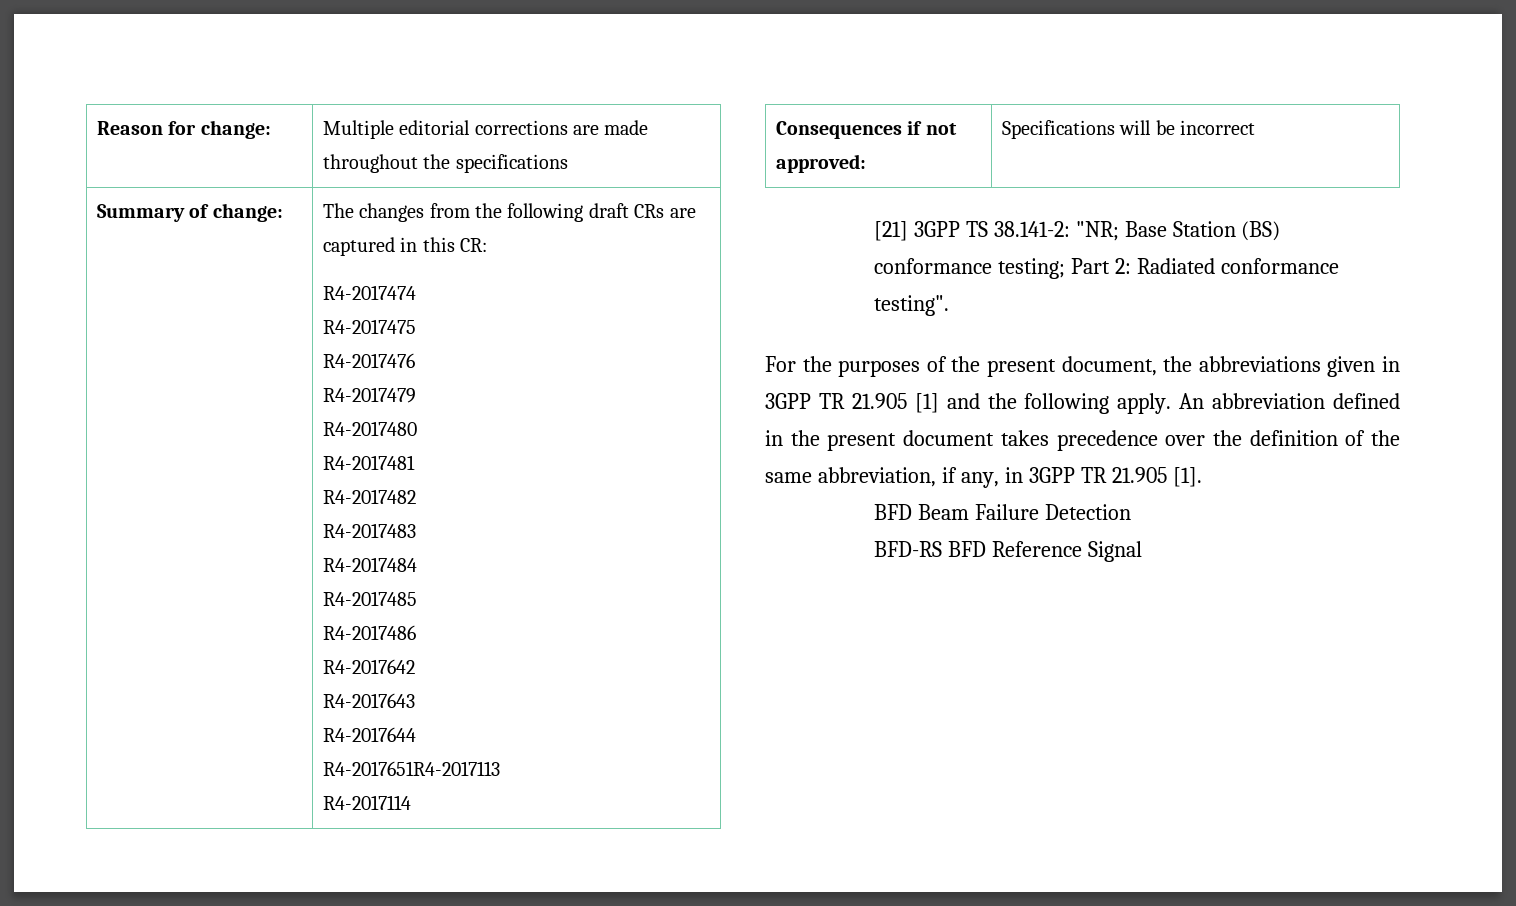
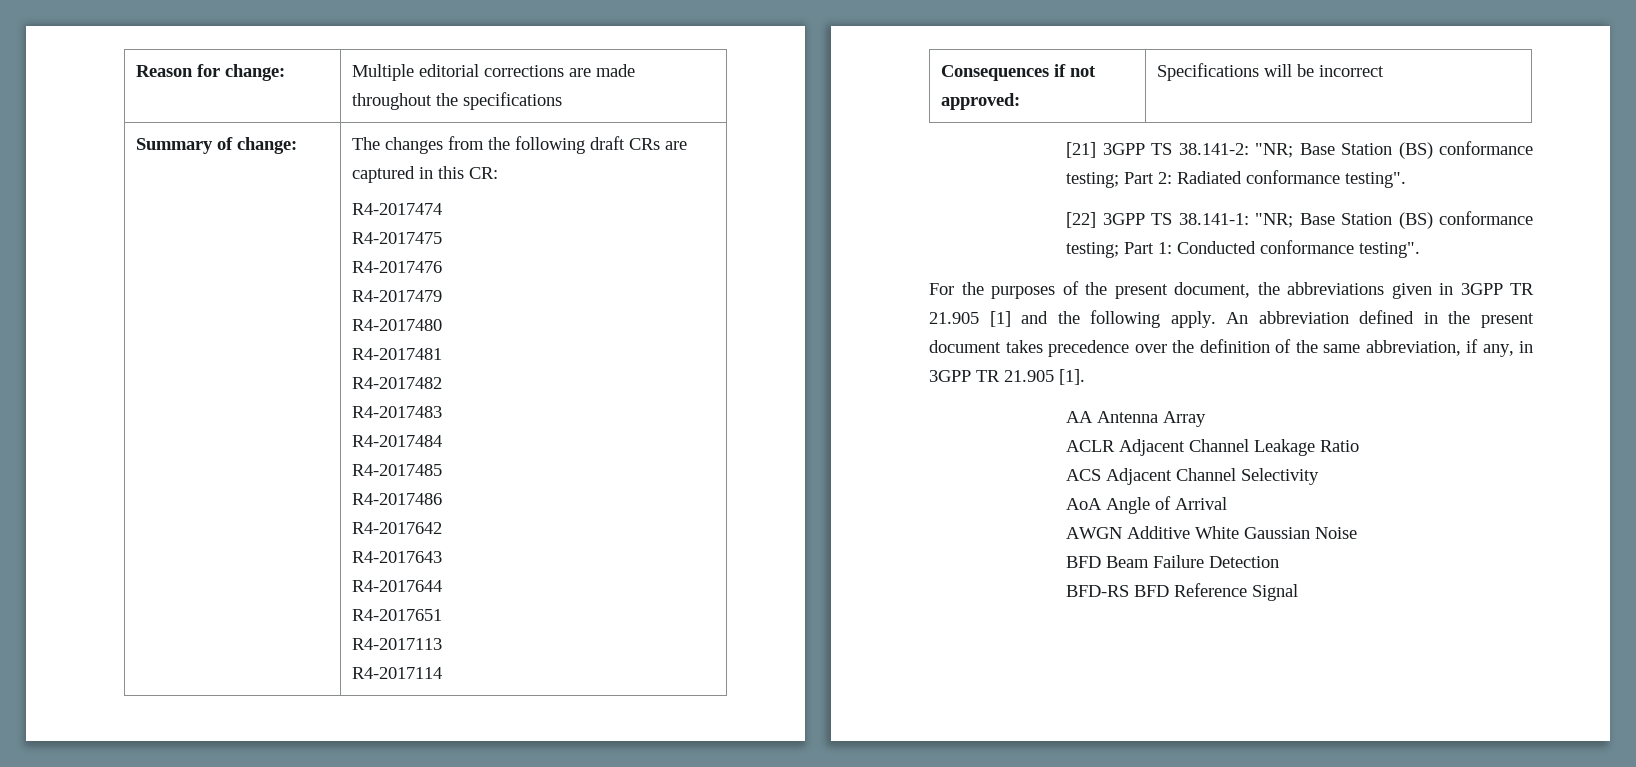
[322,761,500,776] R4-2017651R4-2017113 -> [352,609,443,621] [352,638,443,650] R4-2017651 // R4-2017113
(949, 305) none -> [1066,211,1533,229] [1066,240,1421,258] // [22] 3GPP TS 38.141-1: "NR; Base Station (BS) conformance testing; Part 1: Conducted conformance testing".
(1202, 477) none -> [1066,411,1207,427] [1066,439,1360,456] [1066,468,1320,485] [1066,496,1228,514] [1066,526,1358,539] // AA Antenna Array // ACLR Adjacent Channel Leakage Ratio // ACS Adjacent Channel Selectivity // AoA Angle of Arrival // AWGN Additive White Gaussian Noise

